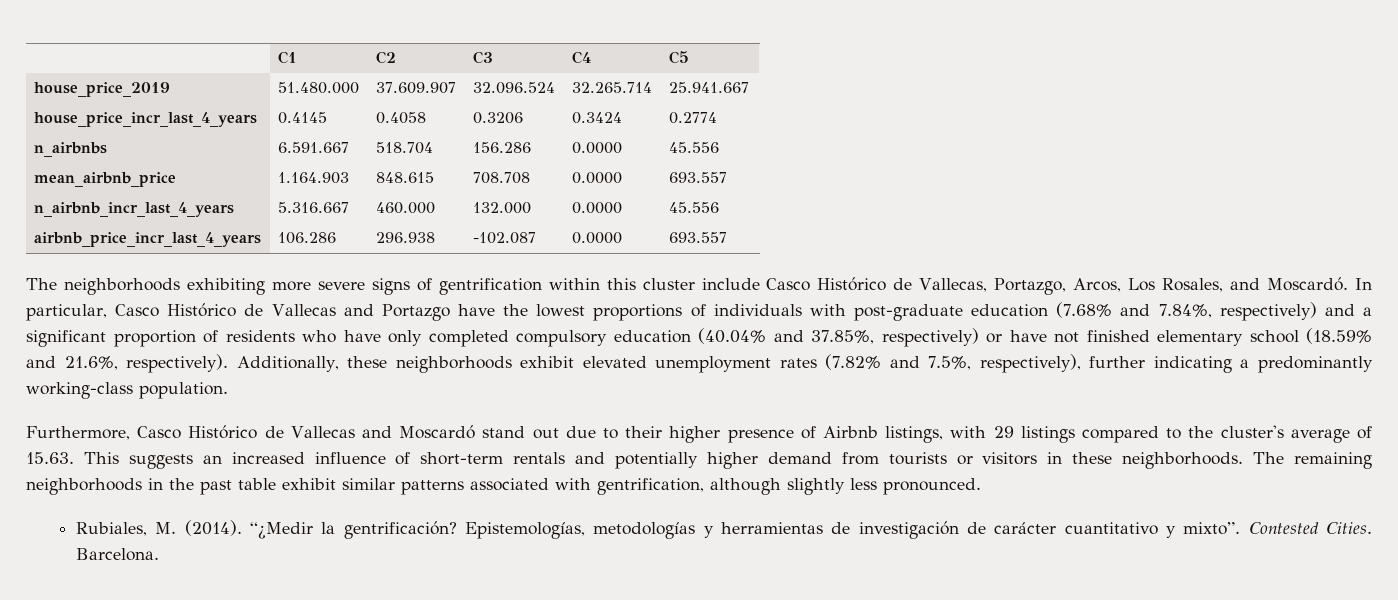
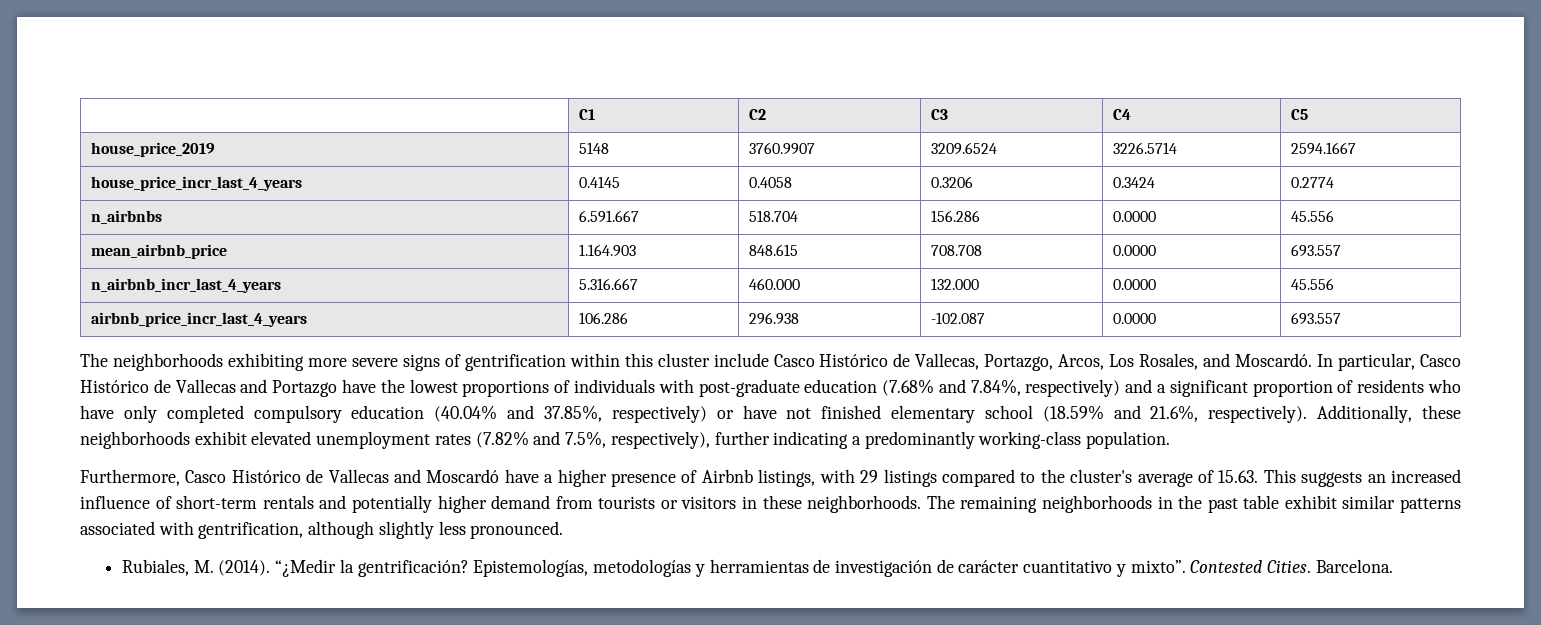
[278,82,360,94] [376,82,457,94] [473,82,556,94] [572,82,653,93] [669,82,750,93] 51.480.000 | 37.609.907 | 32.096.524 | 32.265.714 | 25.941.667 -> [578,142,609,154] [748,142,815,155] [930,142,997,155] [1112,142,1177,154] [1290,142,1356,155] 5148 | 3760.9907 | 3209.6524 | 3226.5714 | 2594.1667
[482,426,663,439] stand out due to their -> [504,469,554,483] have a

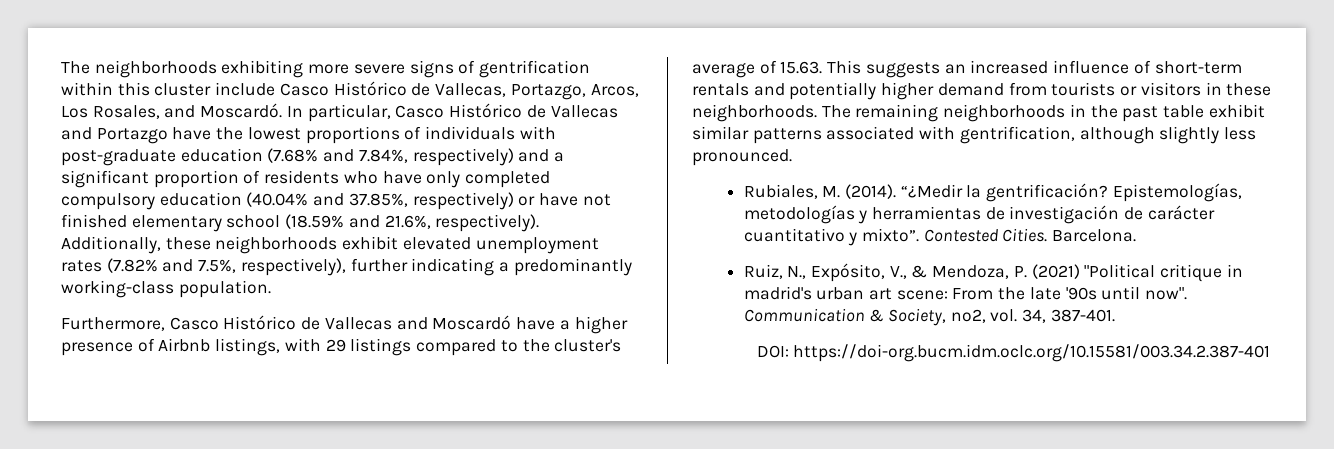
[578,109,595,120] [748,109,766,120] [930,109,948,120] [1112,109,1131,120] [1290,109,1308,120] [90,142,215,157] [578,142,609,154] [748,142,815,155] [930,142,997,155] [1112,142,1177,154] [1290,142,1356,155] [90,176,302,191] [578,176,620,188] [748,177,792,188] [930,176,973,188] [1112,177,1155,188] [1290,177,1334,188] [90,210,162,224] [578,210,639,223] [748,210,798,222] [930,210,980,222] [1112,211,1156,222] [1290,210,1334,222] [90,244,227,259] [578,244,636,257] [748,244,798,256] [930,245,982,256] [1112,245,1156,256] [1290,244,1341,257] [90,278,281,293] [578,278,638,290] [748,278,800,290] [930,278,979,290] [1112,279,1156,290] [1290,278,1334,290] [90,312,307,327] [578,312,628,324] [748,312,799,325] [930,312,985,324] [1112,313,1156,324] [1290,312,1341,325] | C1 | C2 | C3 | C4 | C5 // house_price_2019 | 5148 | 3760.9907 | 3209.6524 | 3226.5714 | 2594.1667 // house_price_incr_last_4_years | 0.4145 | 0.4058 | 0.3206 | 0.3424 | 0.2774 // n_airbnbs | 6.591.667 | 518.704 | 156.286 | 0.0000 | 45.556 // mean_airbnb_price | 1.164.903 | 848.615 | 708.708 | 0.0000 | 693.557 // n_airbnb_incr_last_4_years | 5.316.667 | 460.000 | 132.000 | 0.0000 | 45.556 // airbnb_price_incr_last_4_years | 106.286 | 296.938 | -102.087 | 0.0000 | 693.557 // -> (61, 67) none
(1393, 566) none -> [743,263,1243,282] [743,286,1188,300] [743,308,1115,326] [756,344,1271,362] // Ruiz, N., Expósito, V., & Mendoza, P. (2021) "Political critique in madrid's urban art scene: From the late '90s until now". Communication & Society, nº2, vol. 34, 387-401. // DOI: https://doi-org.bucm.idm.oclc.org/10.15581/003.34.2.387-401

